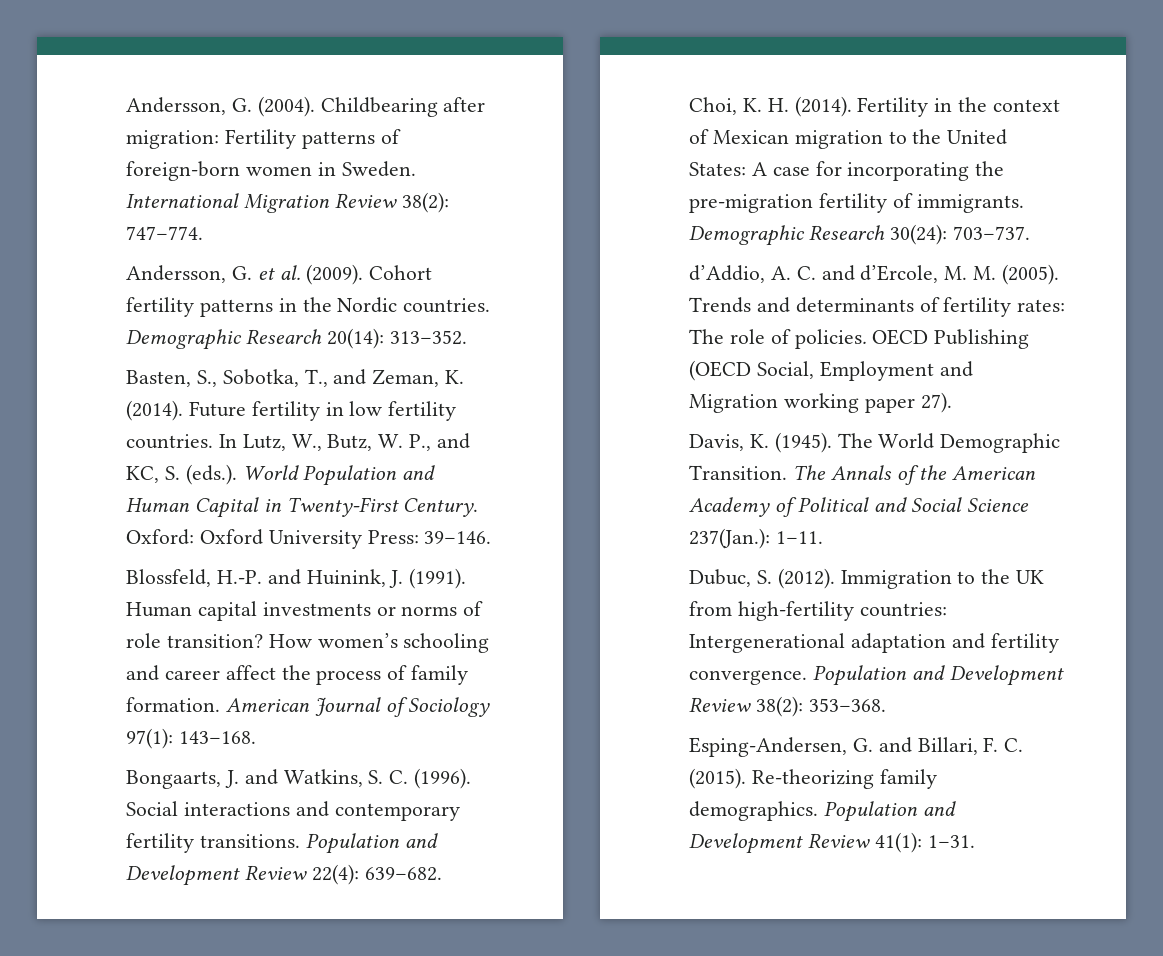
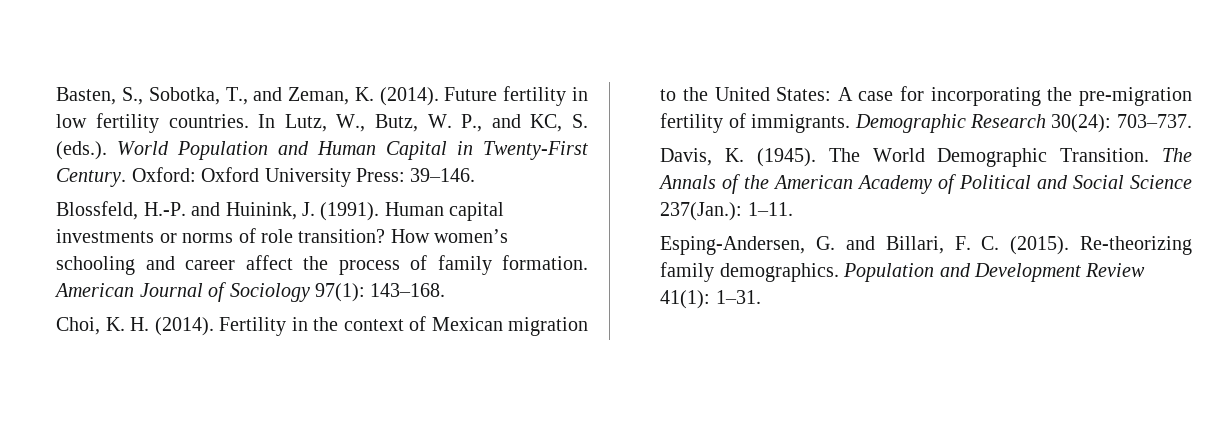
[126,96,486,117] [126,129,401,149] [126,161,416,181] [126,192,449,213] [126,226,204,240] [126,264,433,285] [126,297,491,317] [126,328,467,350] Andersson, G. (2004). Childbearing after migration: Fertility patterns of foreign-born women in Sweden. International Migration Review 38(2): 747–774. // Andersson, G. et al. (2009). Cohort fertility patterns in the Nordic countries. Demographic Research 20(14): 313–352. // -> (56, 96) none
[126,768,472,789] [126,801,460,821] [126,833,438,854] [126,864,442,886] // Bongaarts, J. and Watkins, S. C. (1996). Social interactions and contemporary fertility transitions. Population and Development Review 22(4): 639–682. -> (446, 290) none
[689,264,1059,285] [689,297,1066,317] [689,329,1030,349] [689,360,973,381] [689,392,952,413] // d’Addio, A. C. and d’Ercole, M. M. (2005). Trends and determinants of fertility rates: The role of policies. OECD Publishing (OECD Social, Employment and Migration working paper 27). -> (1192, 121) none
[689,568,1045,589] [689,601,947,621] [689,633,1059,653] [689,665,1064,686] [689,696,886,717] // Dubuc, S. (2012). Immigration to the UK from high-fertility countries: Intergenerational adaptation and fertility convergence. Population and Development Review 38(2): 353–368. -> (793, 209) none

